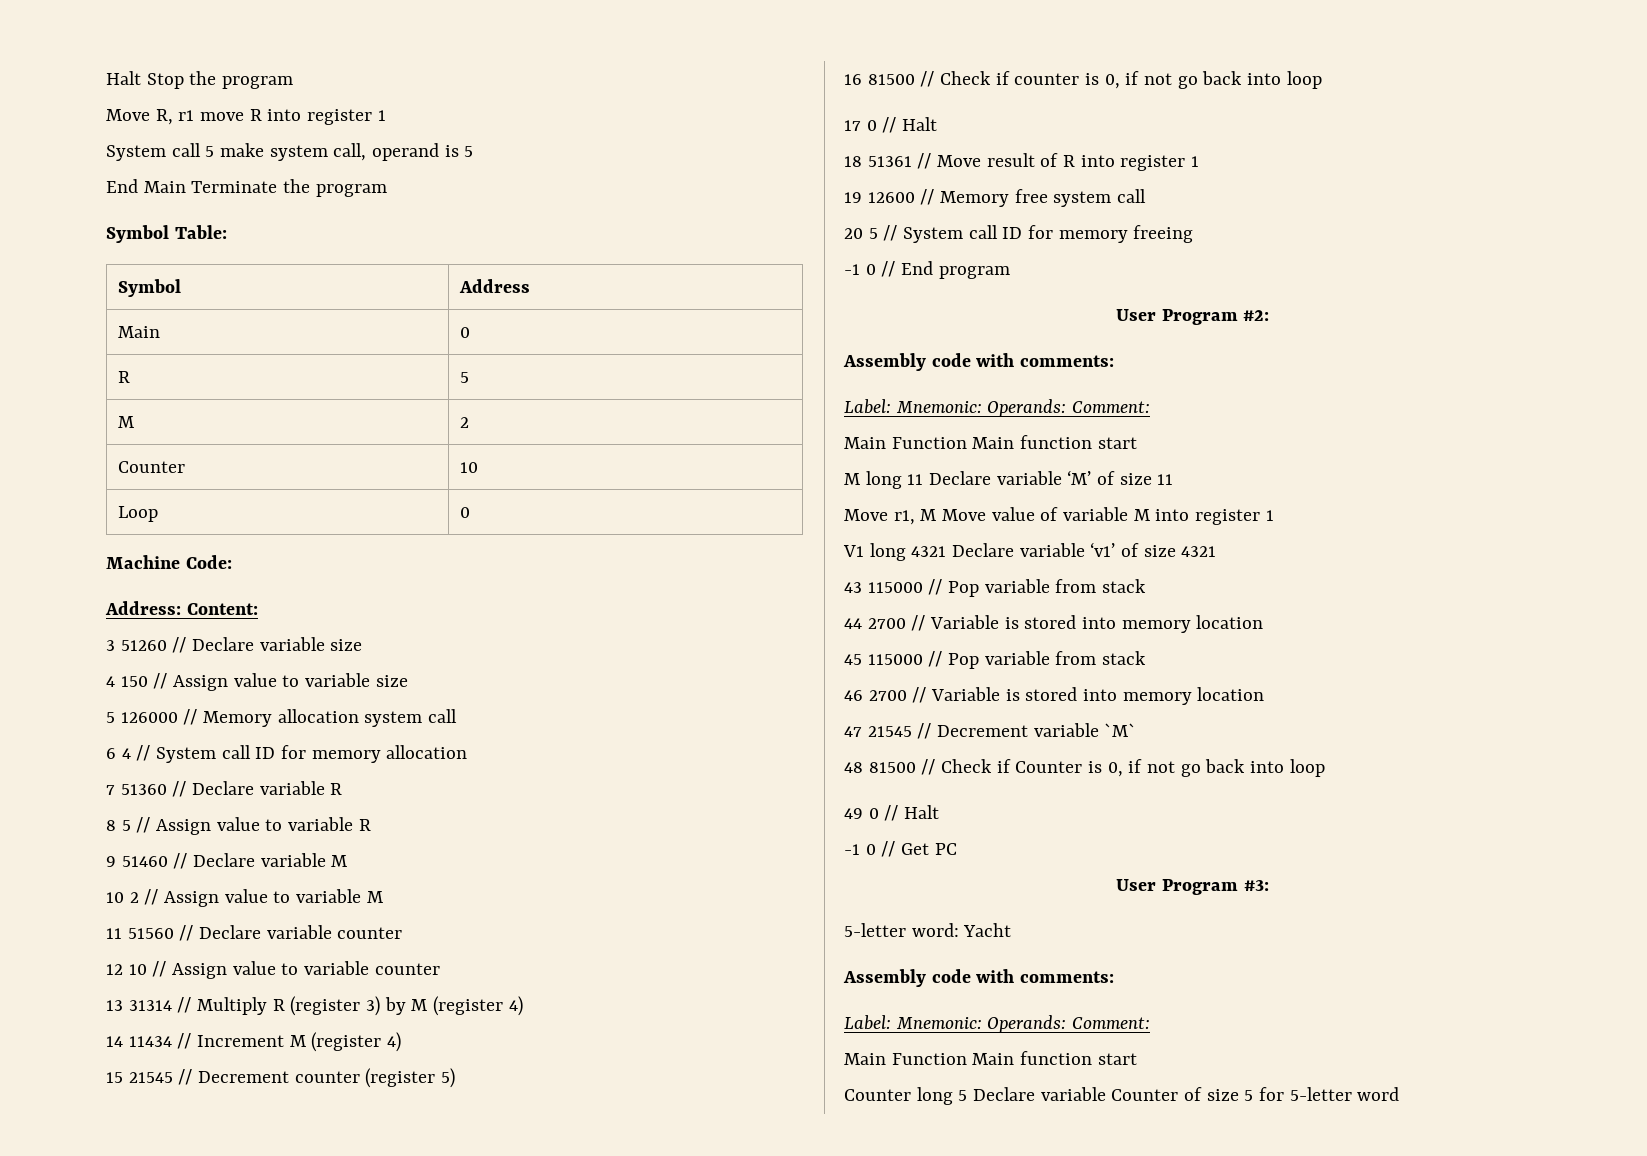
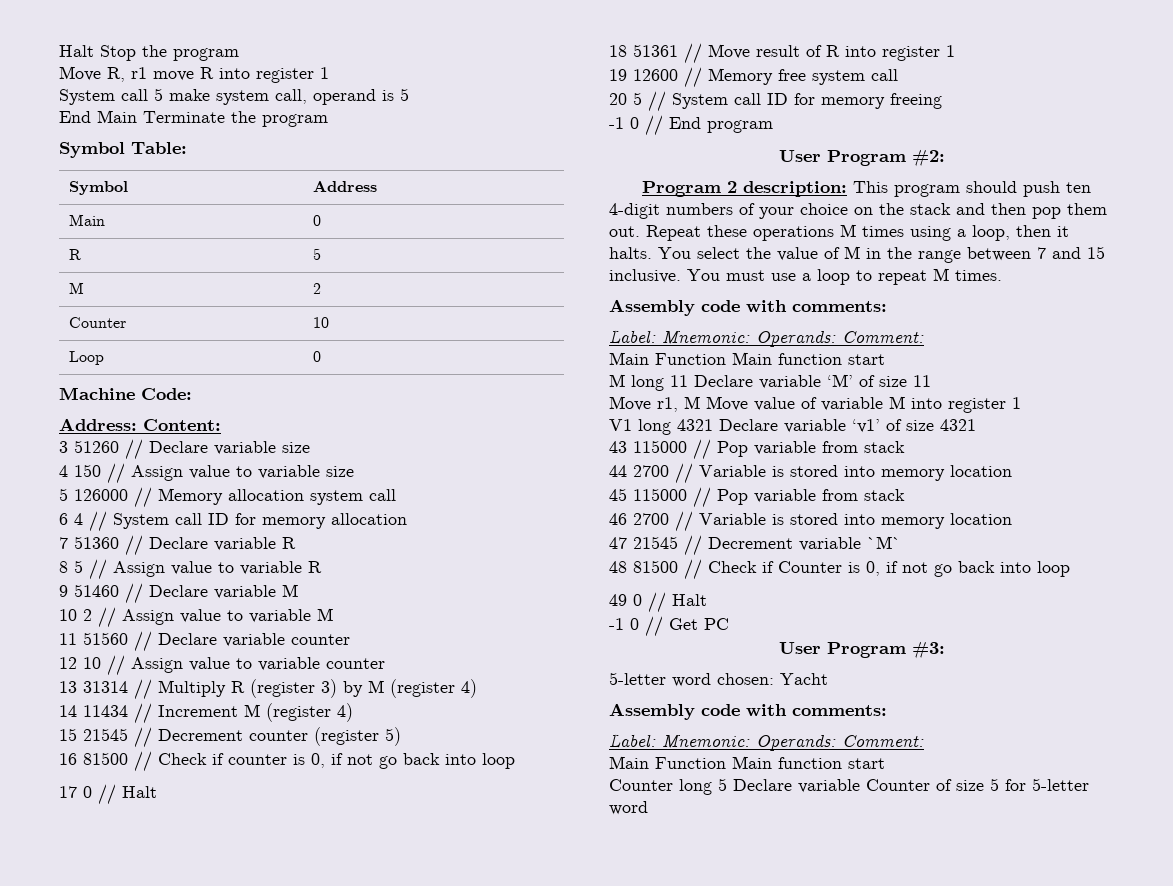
(1270, 315) none -> [642,181,1092,197] [609,203,1107,219] [609,224,1069,241] [609,246,1105,263] [609,268,1002,285] // Program 2 description: This program should push ten 4-digit numbers of your choice on the stack and then pop them out. Repeat these operations M times using a loop, then it halts. You select the value of M in the range between 7 and 15 inclusive. You must use a loop to repeat M times.
[911,923,959,937] word: -> [672,673,774,687] word chosen:

